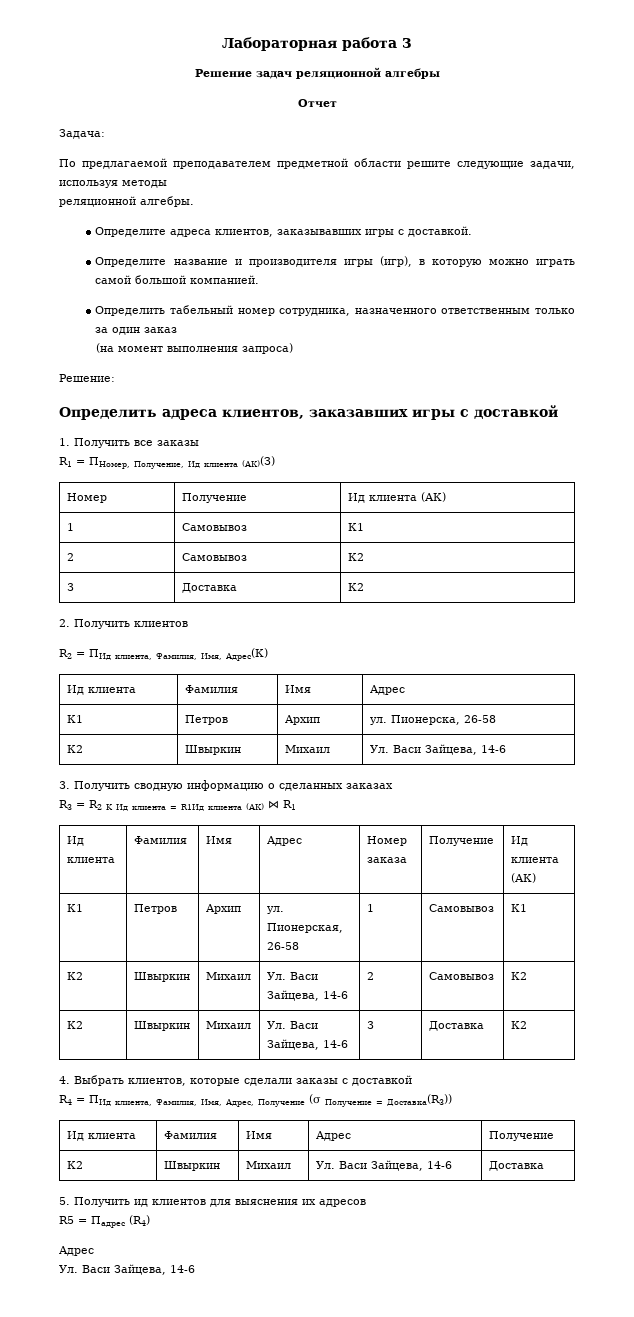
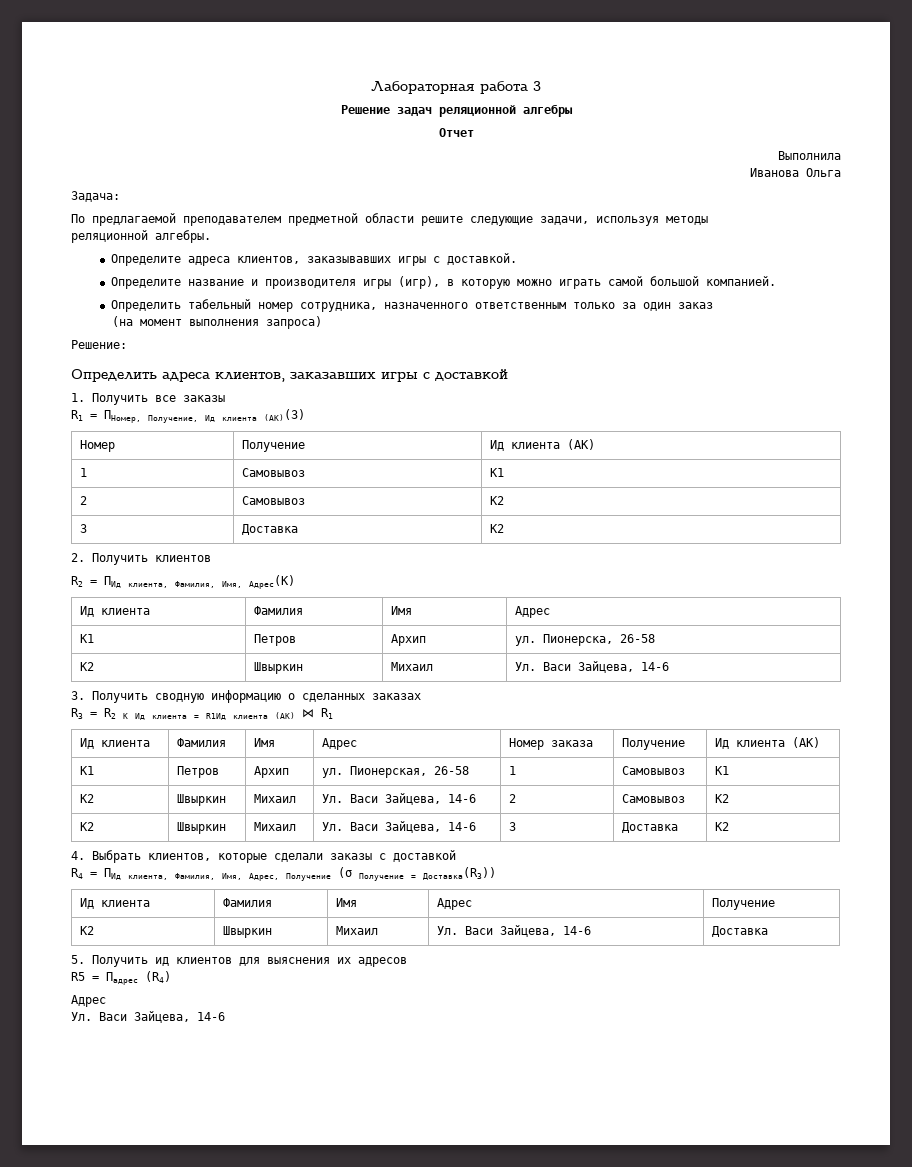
(337, 103) none -> [778,151,841,160] [750,168,841,177] // Выполнила // Иванова Ольга

